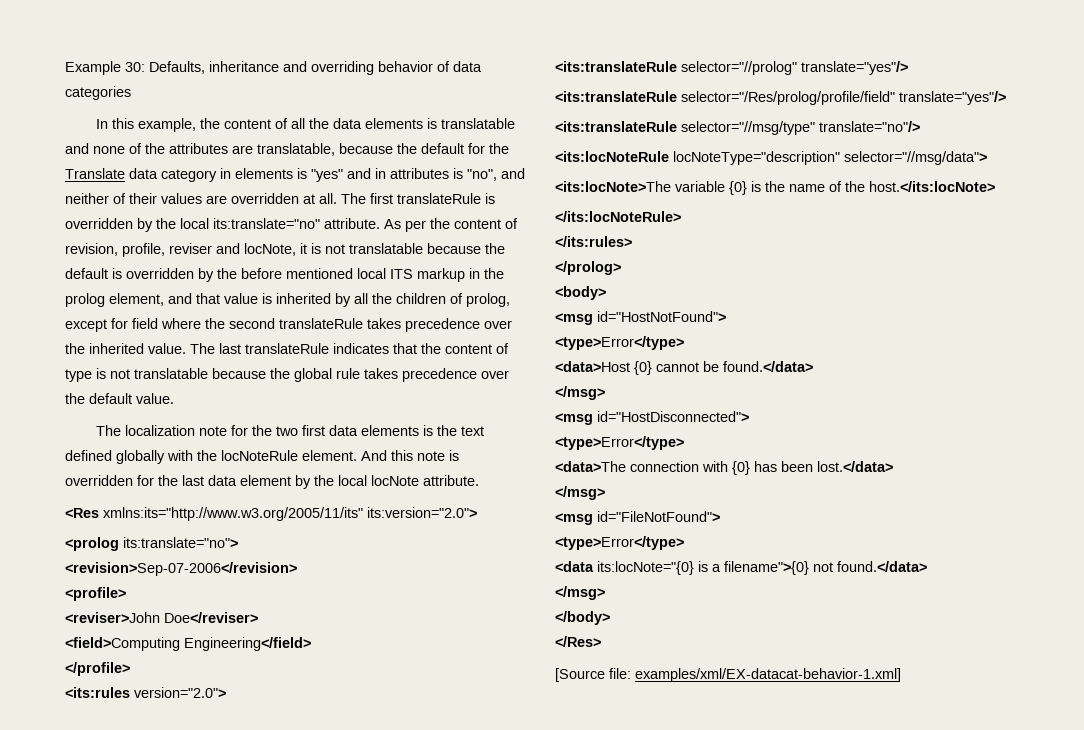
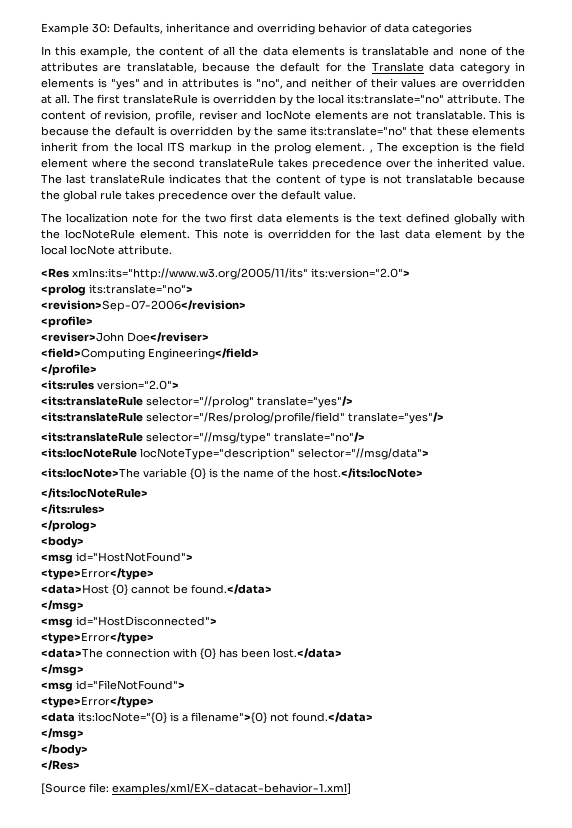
[384,218,450,232] As per the -> [504,94,525,104] The
[244,243,423,256] locNote, it is not translatable -> [266,110,526,120] locNote elements are not translatable. This is
[241,268,353,279] before mentioned -> [276,126,526,136] [41,142,133,152] same its:translate="no" that these elements inherit from the
[109,293,510,307] [65,318,158,332] element, and that value is inherited by all the children of prolog, except for field -> [315,142,525,154] [41,158,88,168] element. , The exception is the field element
[361,450,413,461] And this -> [194,229,218,239] This

